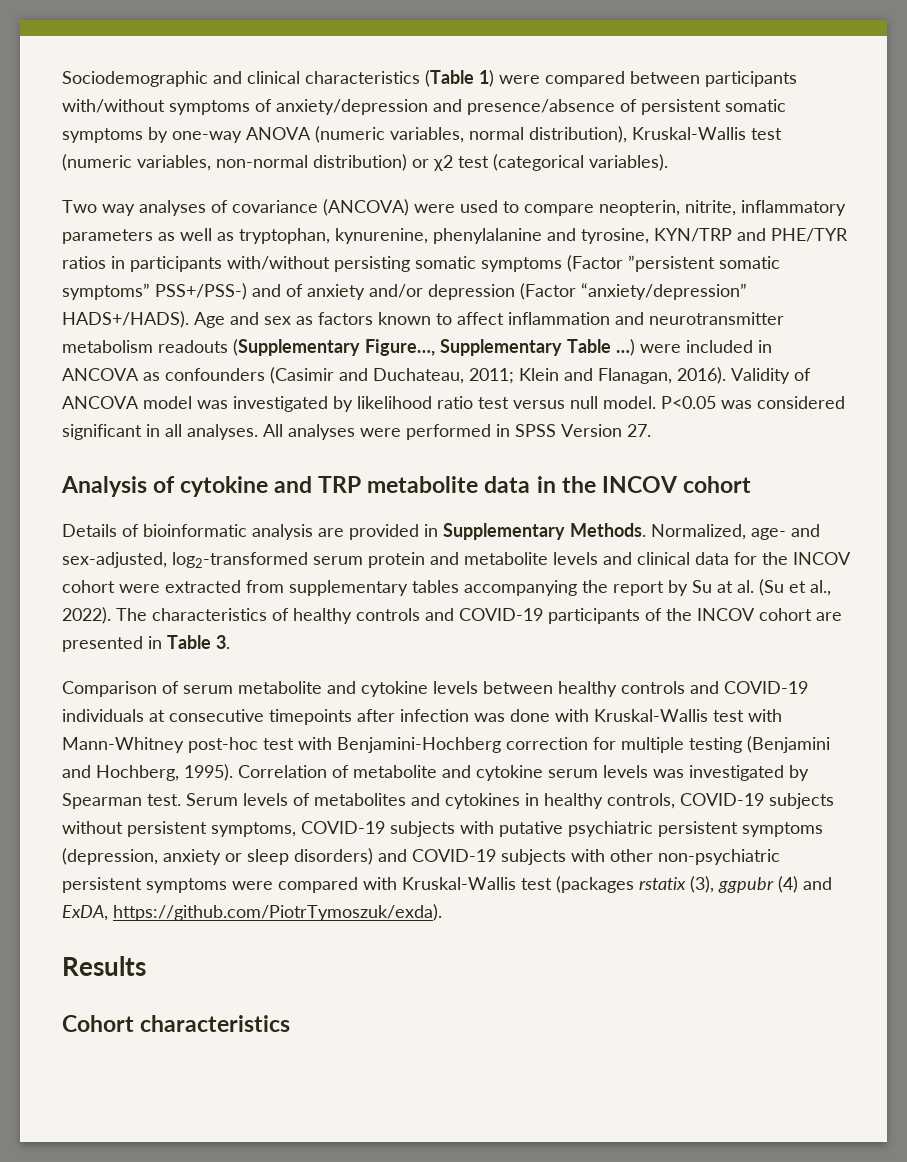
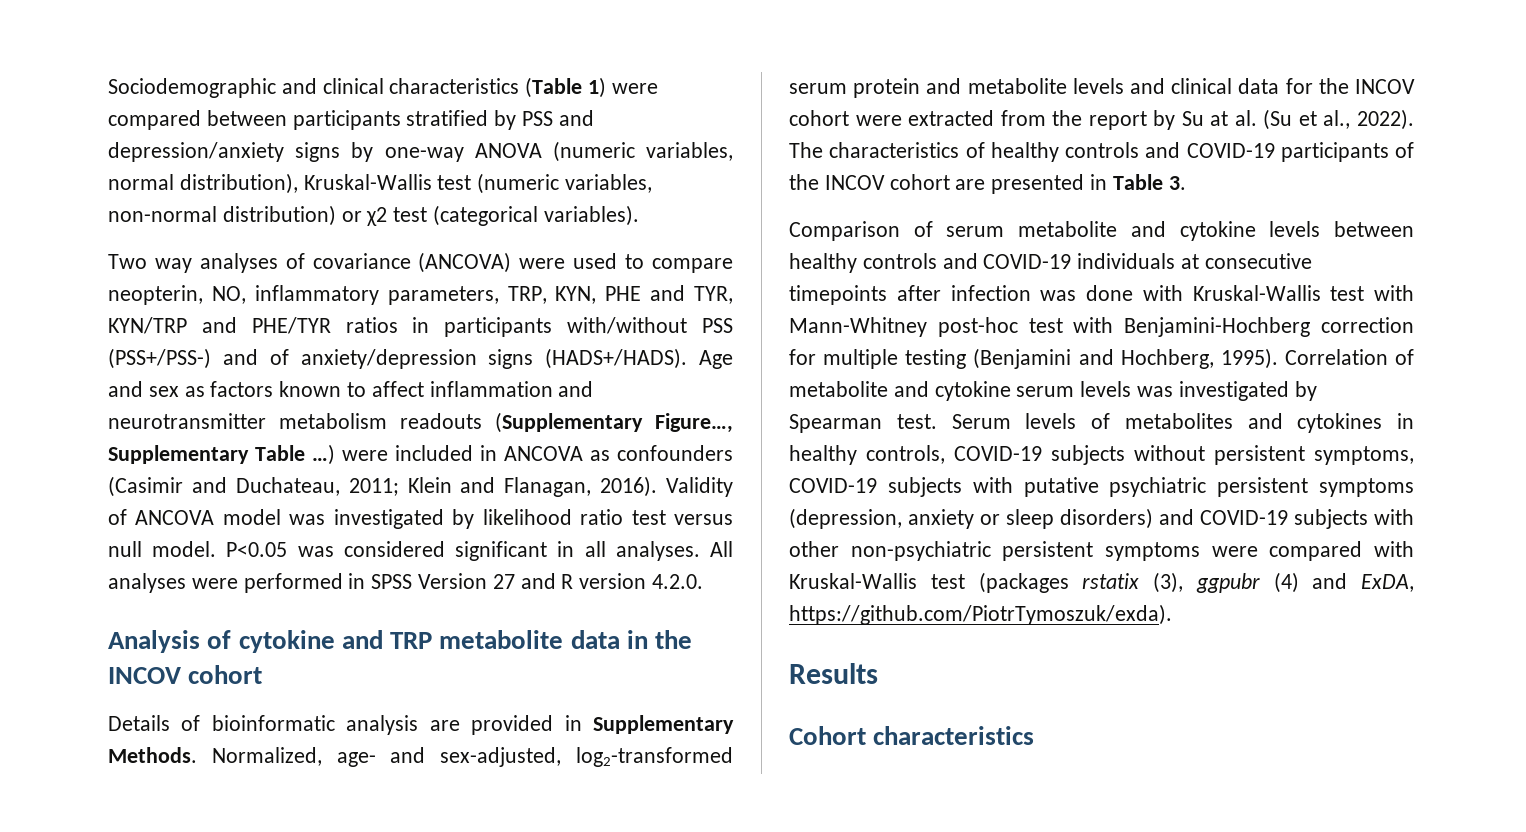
[62,99,786,115] [62,128,143,143] with/without symptoms of anxiety/depression and presence/absence of persistent somatic symptoms -> [406,110,594,130] [108,142,341,162] stratified by PSS and depression/anxiety signs
[685,200,846,216] [62,228,649,244] nitrite, inflammatory parameters as well as tryptophan, kynurenine, phenylalanine and tyrosine, -> [211,285,733,305] NO, inflammatory parameters, TRP, KYN, PHE and TYR,
[334,255,780,272] [62,283,747,300] [62,311,189,328] persisting somatic symptoms (Factor ”persistent somatic symptoms” PSS+/PSS-) and of anxiety and/or depression (Factor “anxiety/depression” HADS+/HADS). -> [702,318,733,333] [108,348,688,369] PSS (PSS+/PSS-) and of anxiety/depression signs (HADS+/HADS).
[627,424,651,437] 27. -> [492,573,704,589] 27 and R version 4.2.0.
[289,580,577,596] supplementary tables accompanying -> (1046, 118) none

